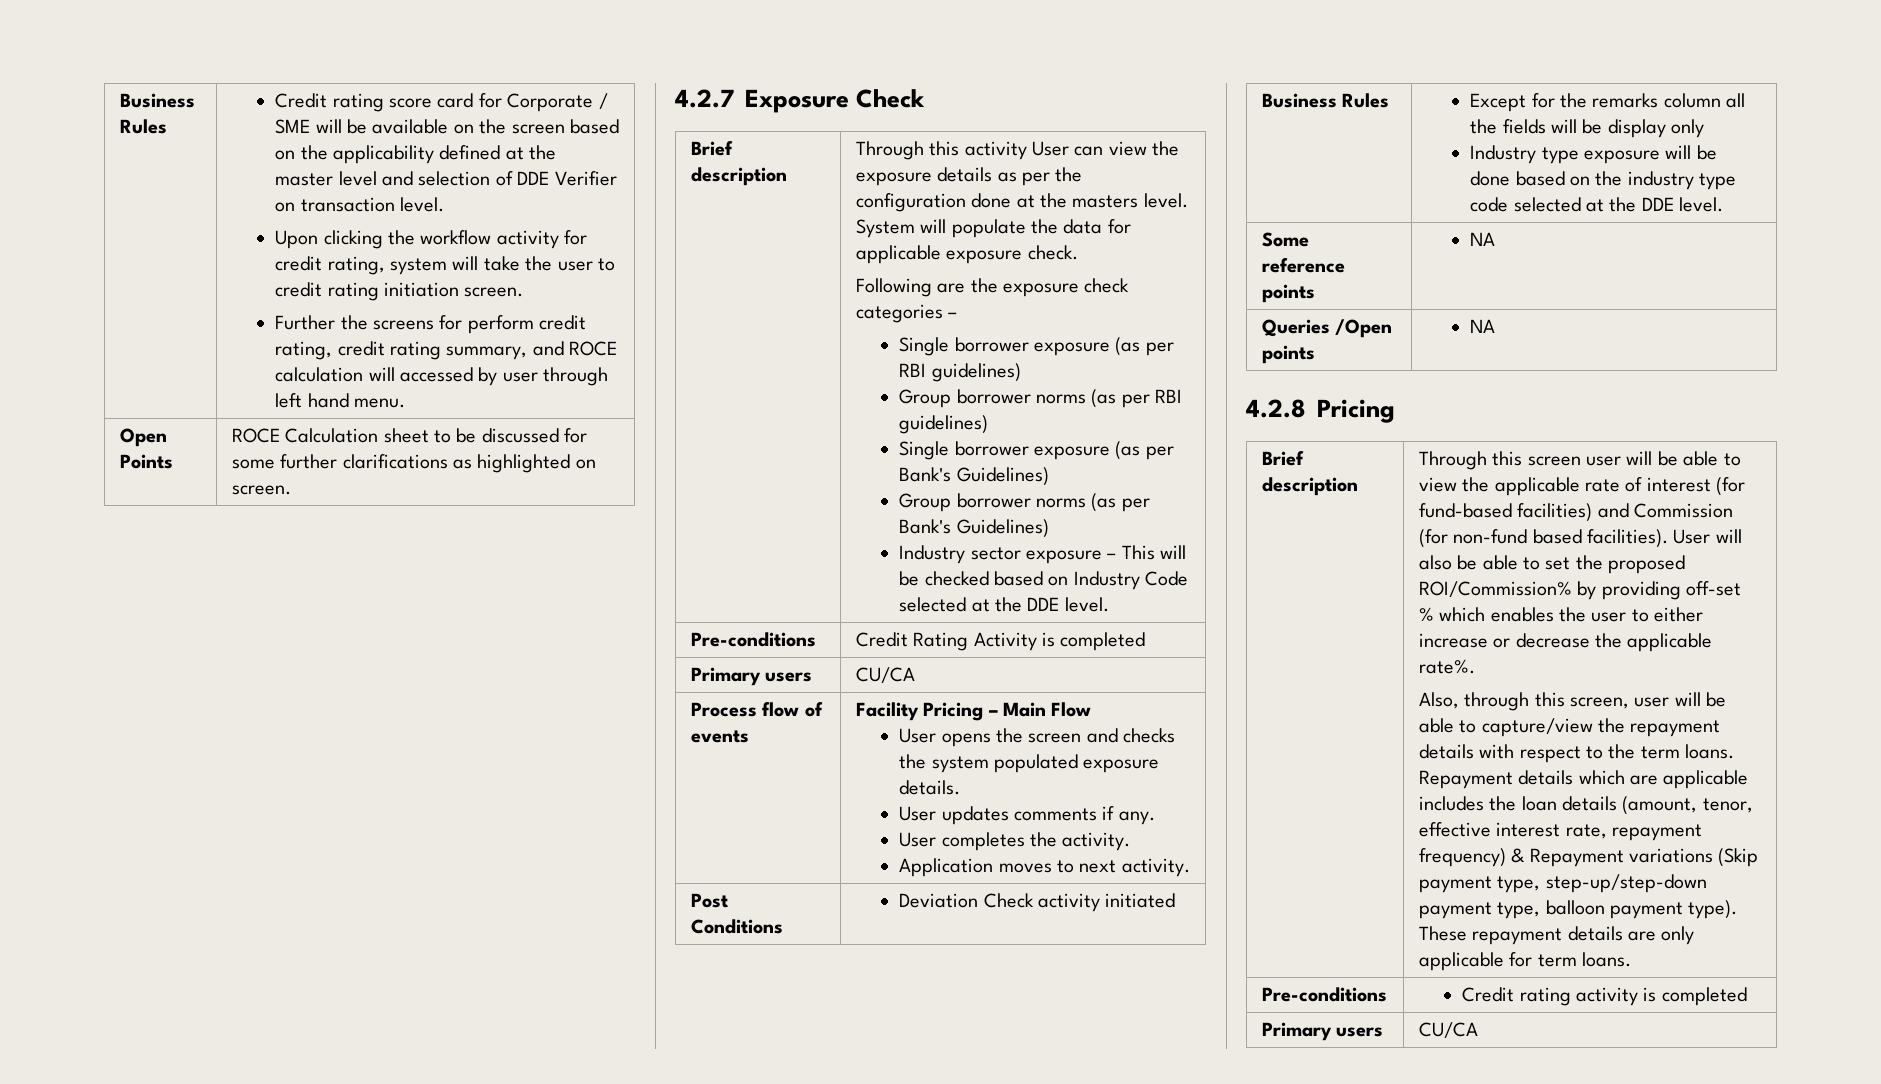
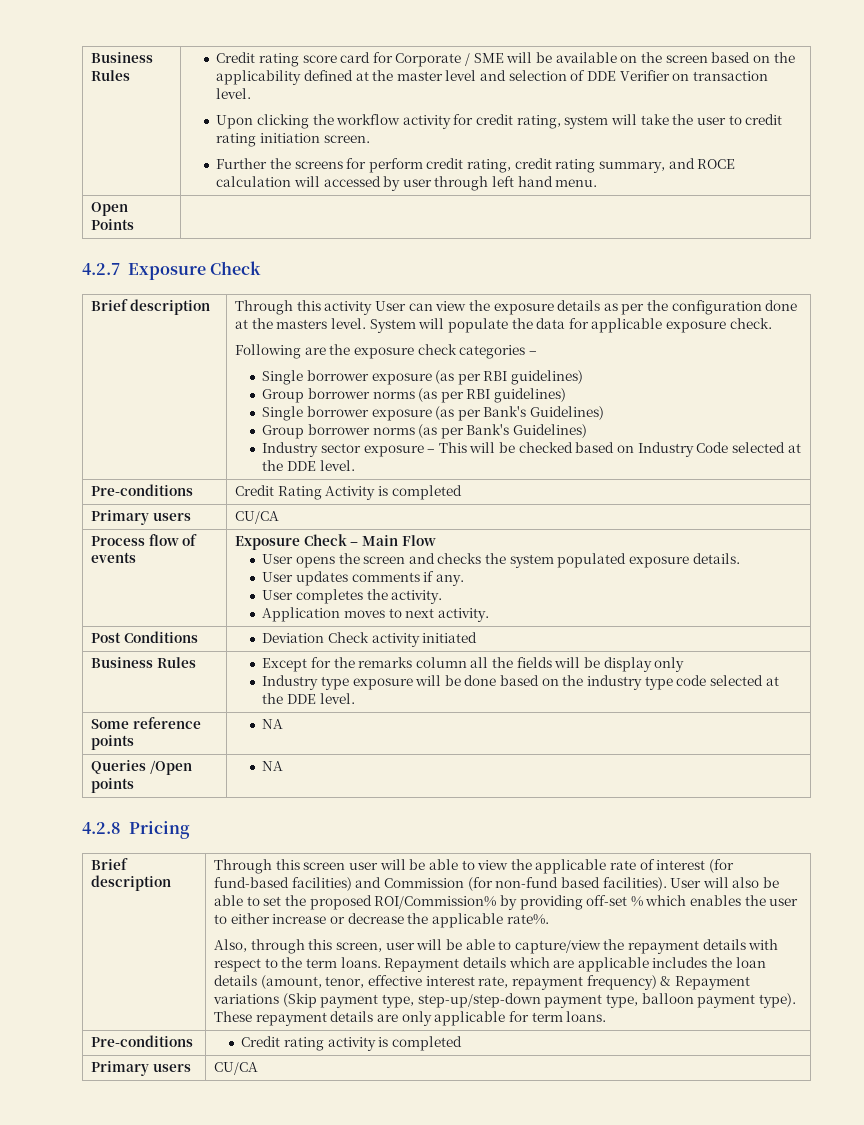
[231,428,588,443] [231,454,596,473] [231,485,291,495] ROCE Calculation sheet to be discussed for some further clarifications as highlighted on screen. -> (135, 224) none
[855,702,984,721] Facility Pricing -> [235,534,347,550] Exposure Check

